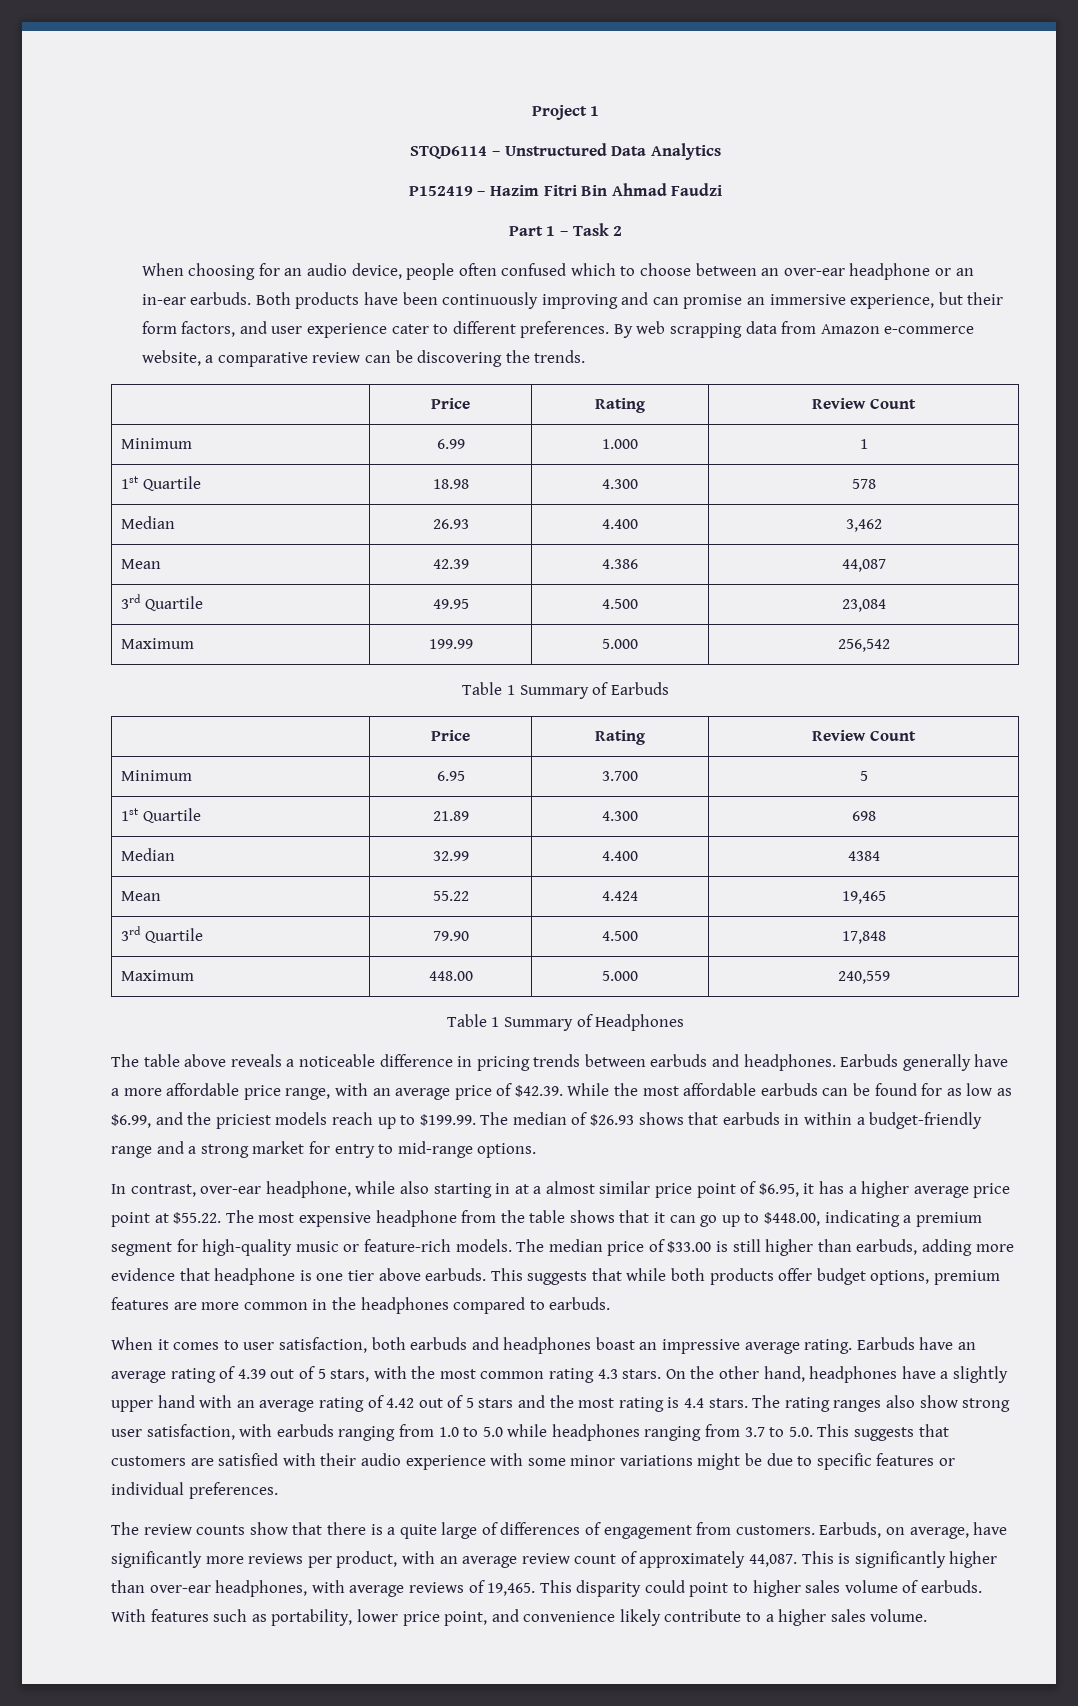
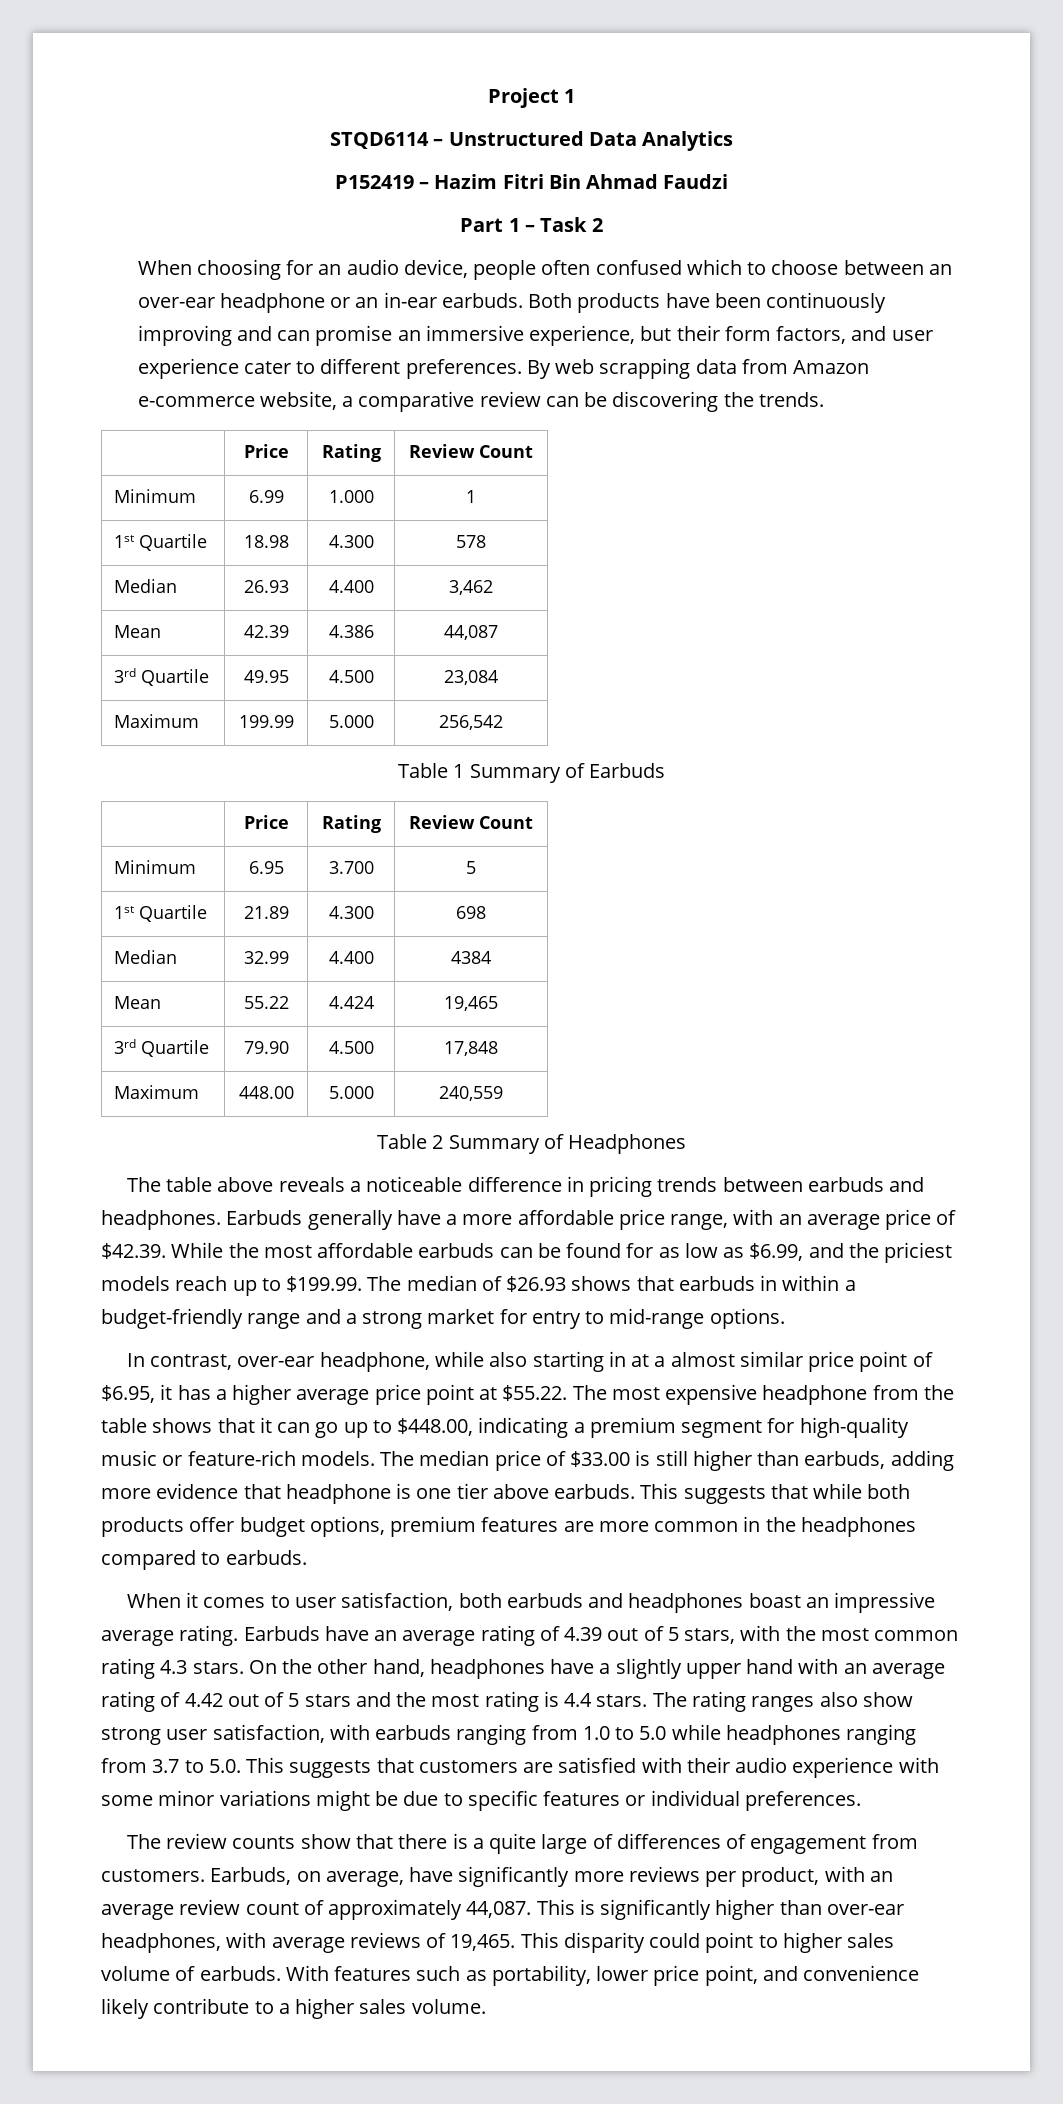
[491,1017,500,1027] 1 -> [432,1135,444,1149] 2

